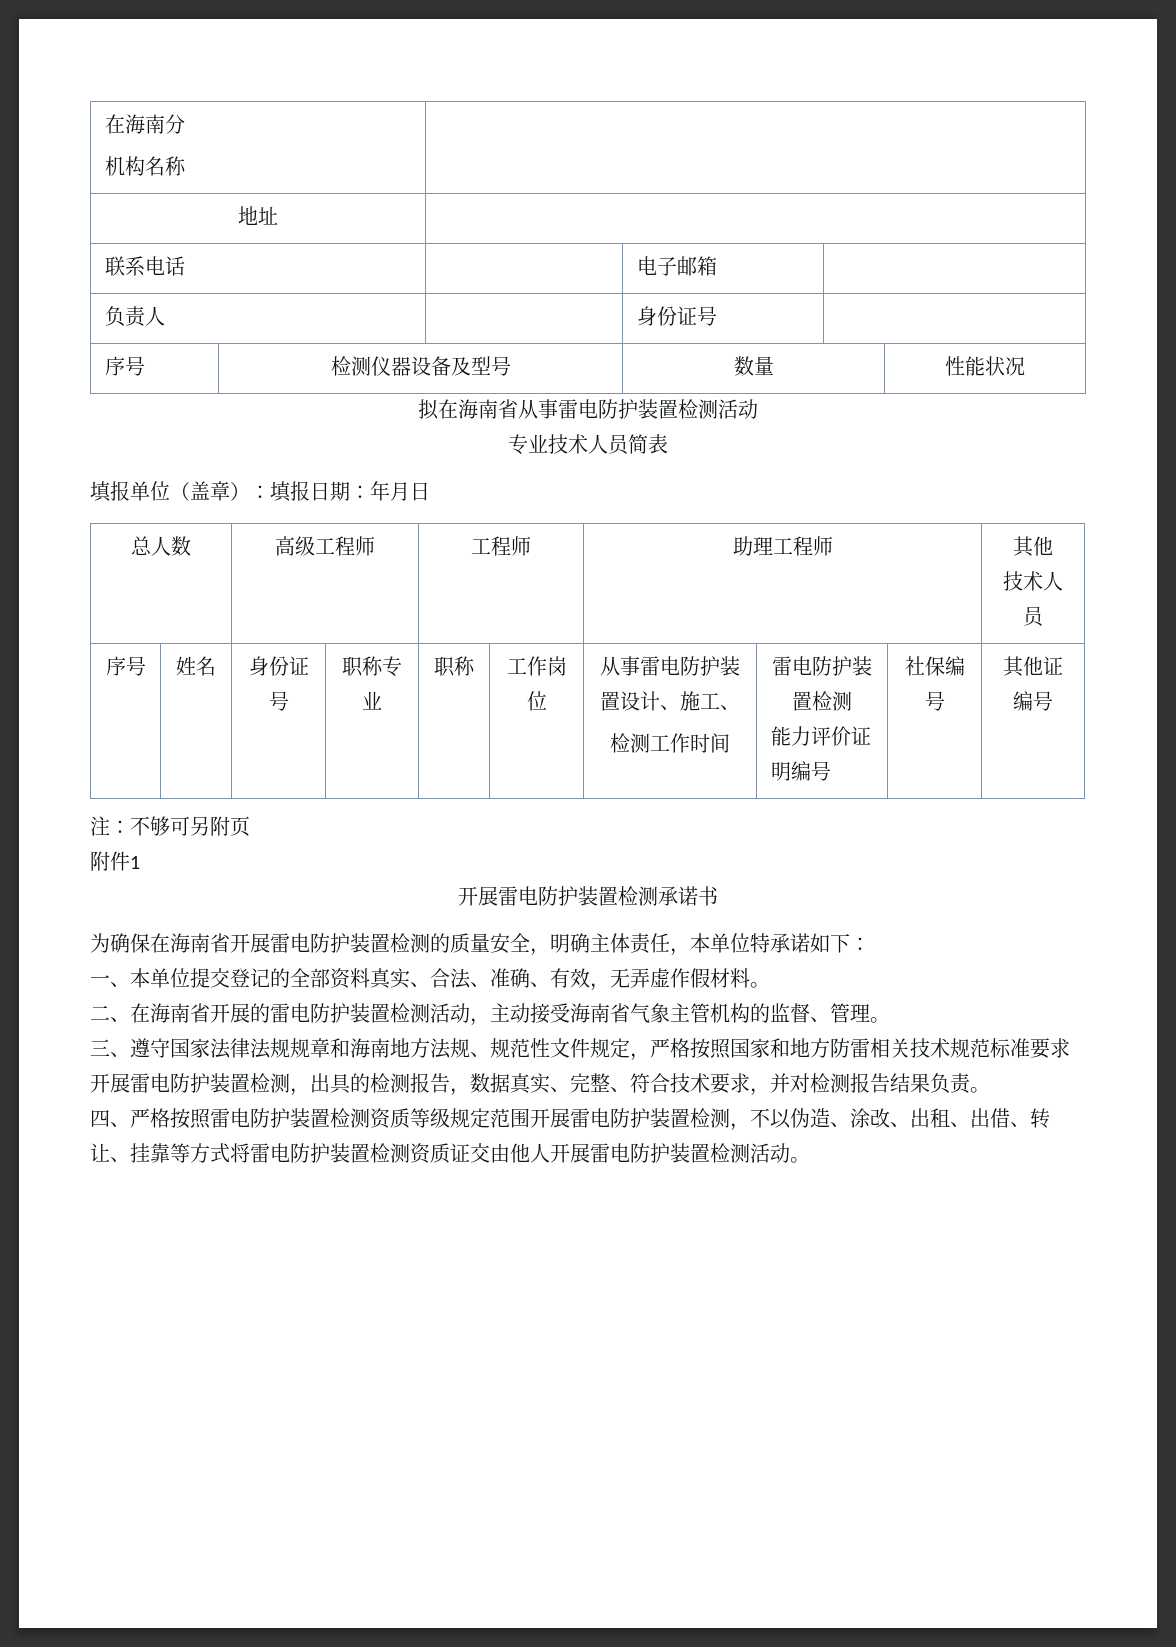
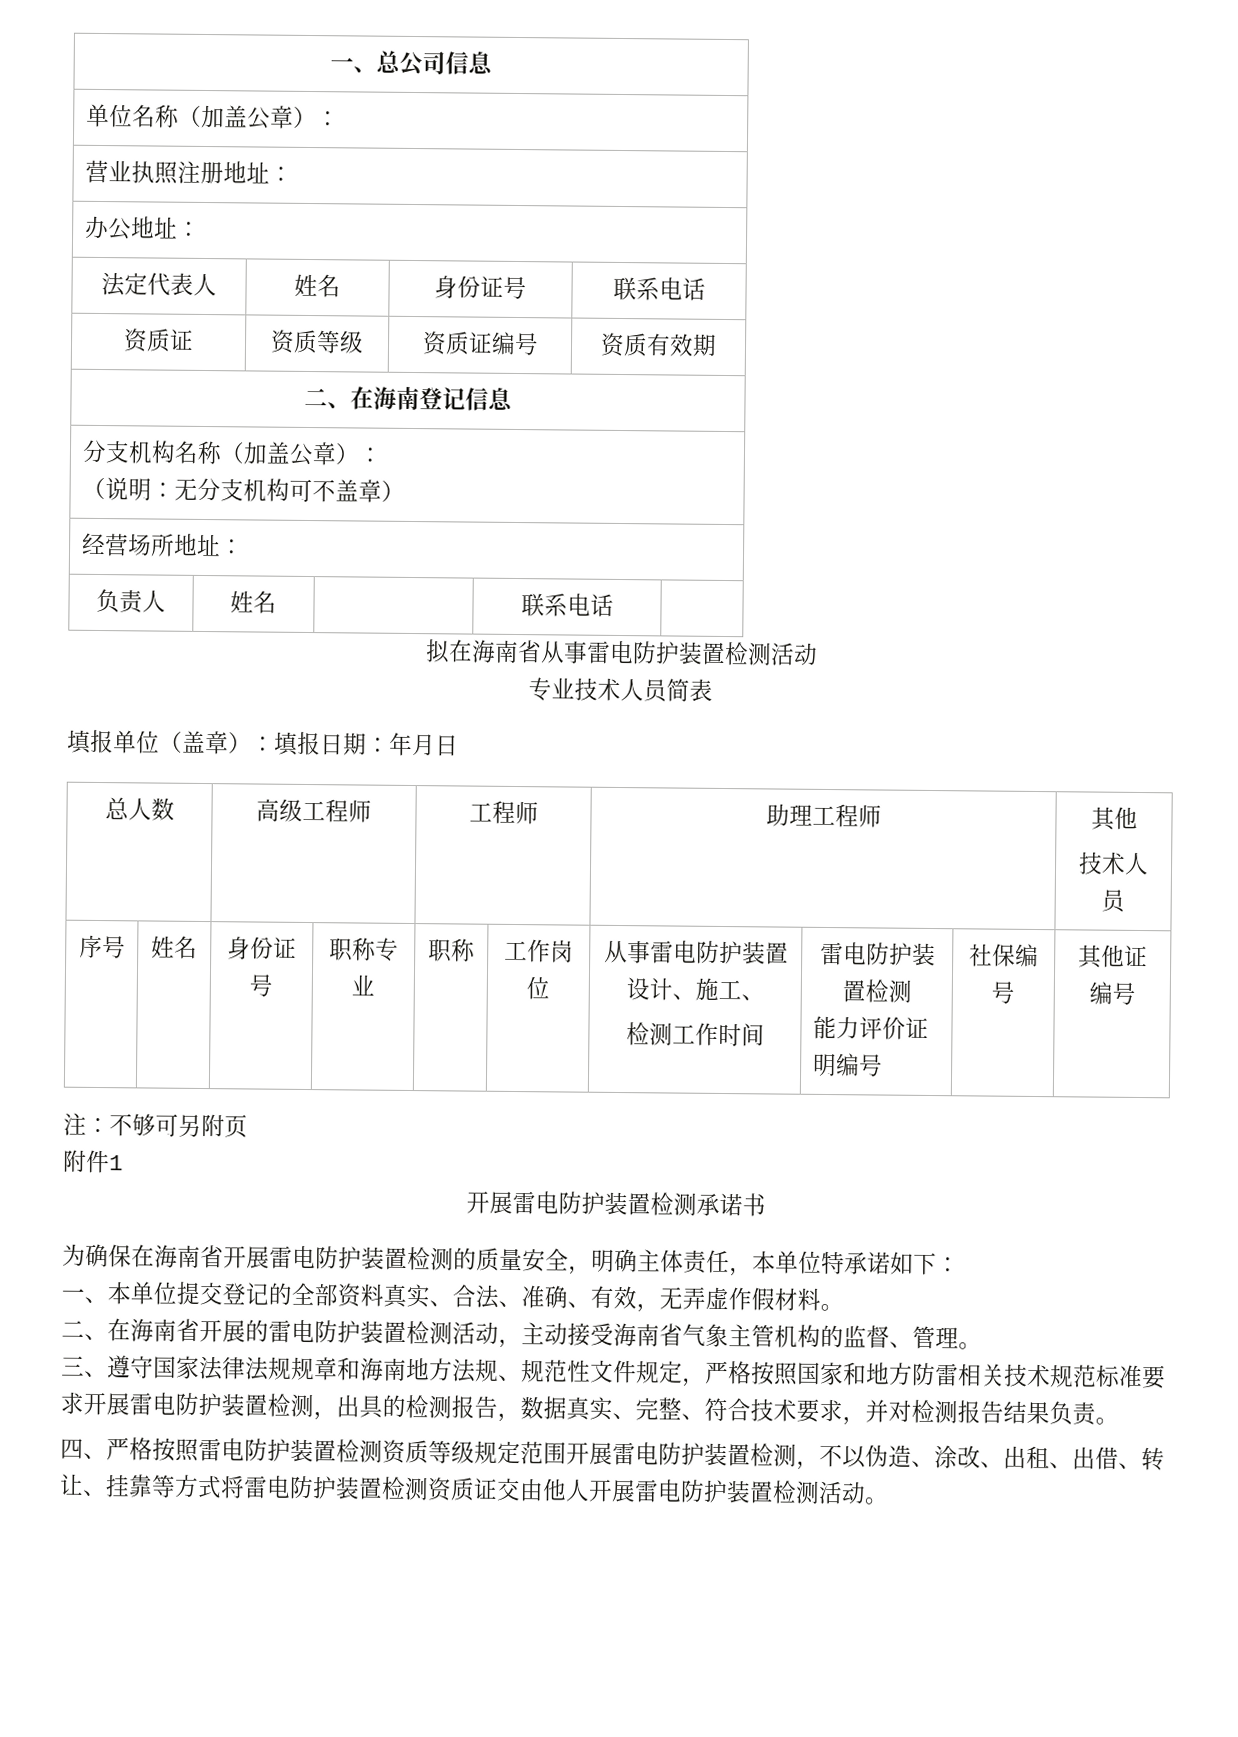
[105,114,186,134] [105,156,187,176] [238,206,278,225] [105,256,186,276] [637,256,718,276] [105,306,166,327] [637,306,718,326] [105,356,146,376] [330,356,511,376] [733,356,774,376] [945,356,1025,376] 在海南分 // 机构名称 | // 地址 | // 联系电话 | | 电子邮箱 | // 负责人 | | 身份证号 | // 序号 | 检测仪器设备及型号 | 数量 | 性能状况 -> [330,50,493,77] [86,103,341,130] [85,159,294,185] [85,215,202,241] [101,272,217,297] [294,273,341,298] [434,275,527,300] [612,276,706,301] [123,328,194,353] [270,329,364,354] [421,331,539,356] [600,332,717,358] [304,386,513,411] [82,439,384,467] [82,476,406,503] [81,532,245,557] [96,588,166,614] [230,590,277,614] [520,593,614,617] 一、总公司信息 // 单位名称（加盖公章）： // 营业执照注册地址： // 办公地址： // 法定代表人 | 姓名 | 身份证号 | 联系电话 // 资质证 | 资质等级 | 资质证编号 | 资质有效期 // 二、在海南登记信息 // 分支机构名称（加盖公章）： // （说明：无分支机构可不盖章） // 经营场所地址： // 负责人 | 姓名 | | 联系电话 |

